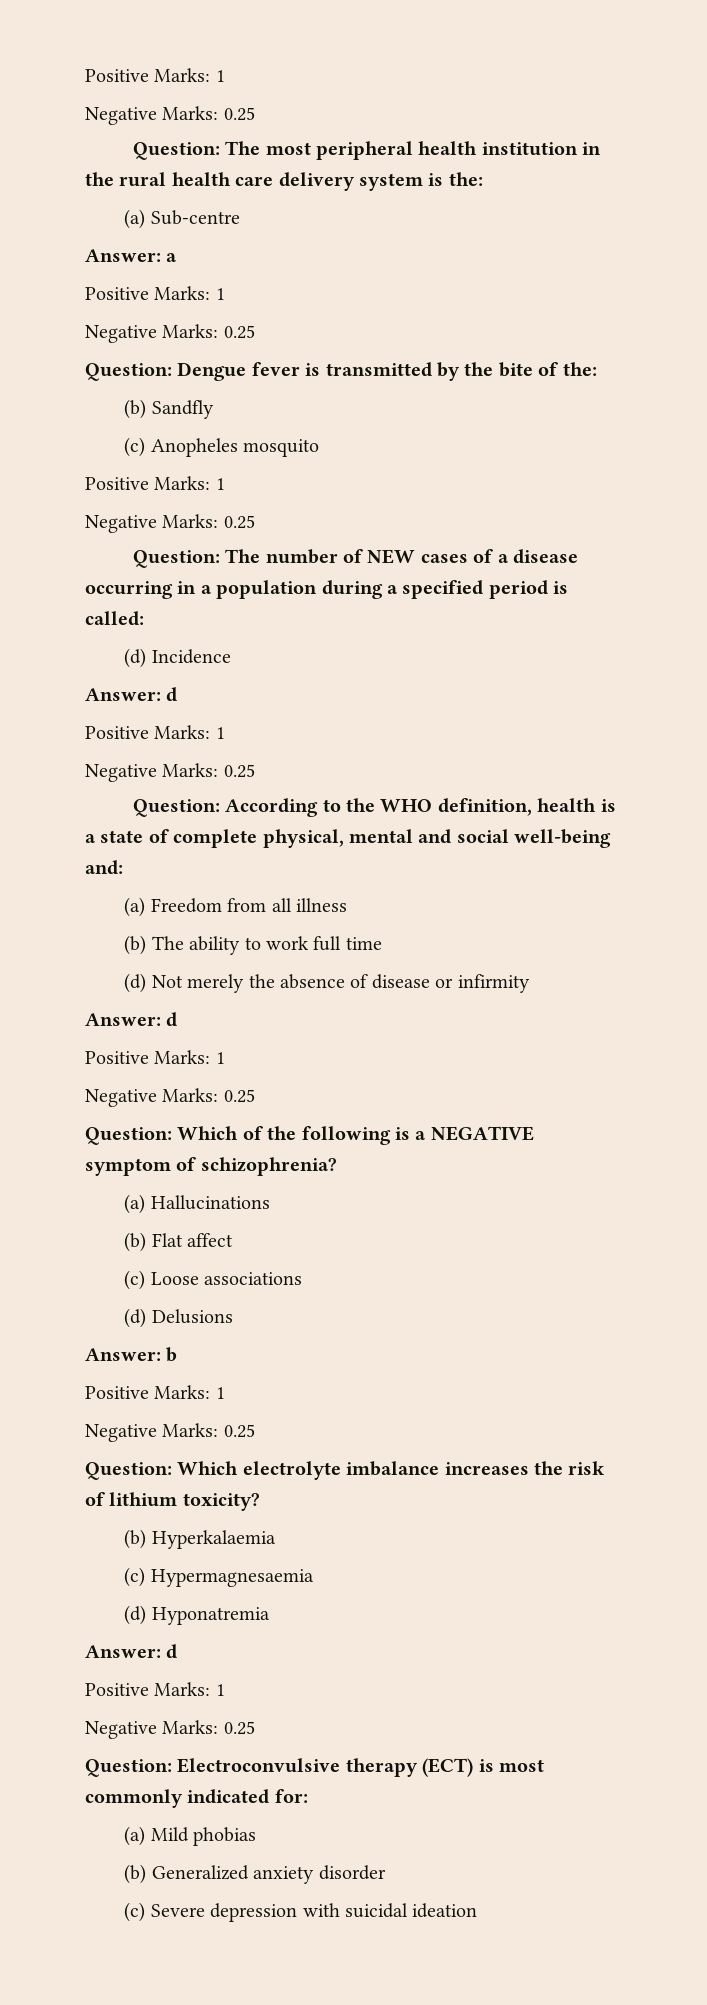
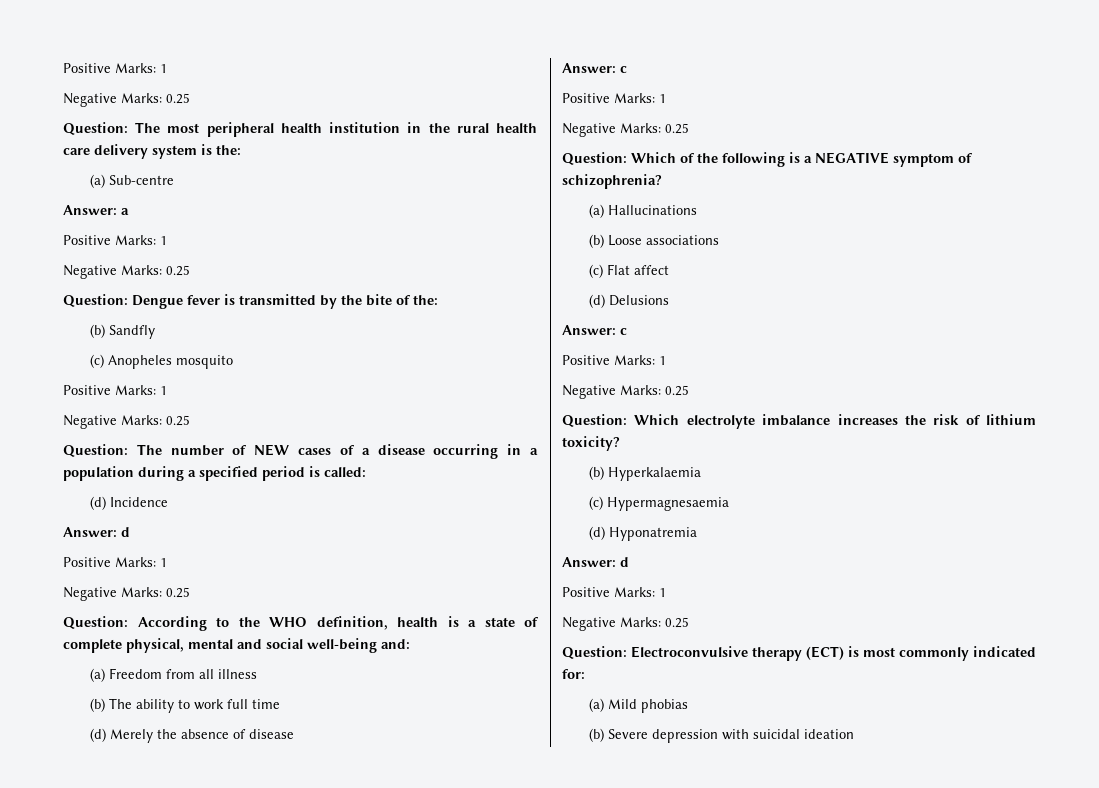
[151,974,245,993] Not merely -> [110,729,154,743] Merely
[435,974,530,993] [85,1012,178,1027] or infirmity // Answer: d -> [562,63,627,73] // Answer: c
(147, 1242) none -> [608,235,720,246] [589,264,604,278] Loose associations // (c)
[124,1270,303,1290] // (c) Loose associations -> (670, 270) none
[166,1347,178,1362] b -> [620,328,627,335] c
[151,1865,386,1884] [124,1902,146,1922] Generalized anxiety disorder // (c) -> (605, 735) none

